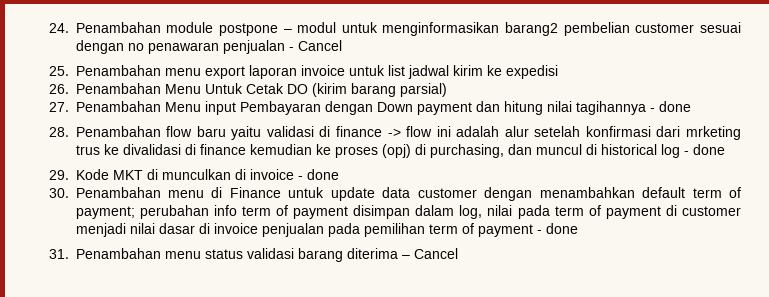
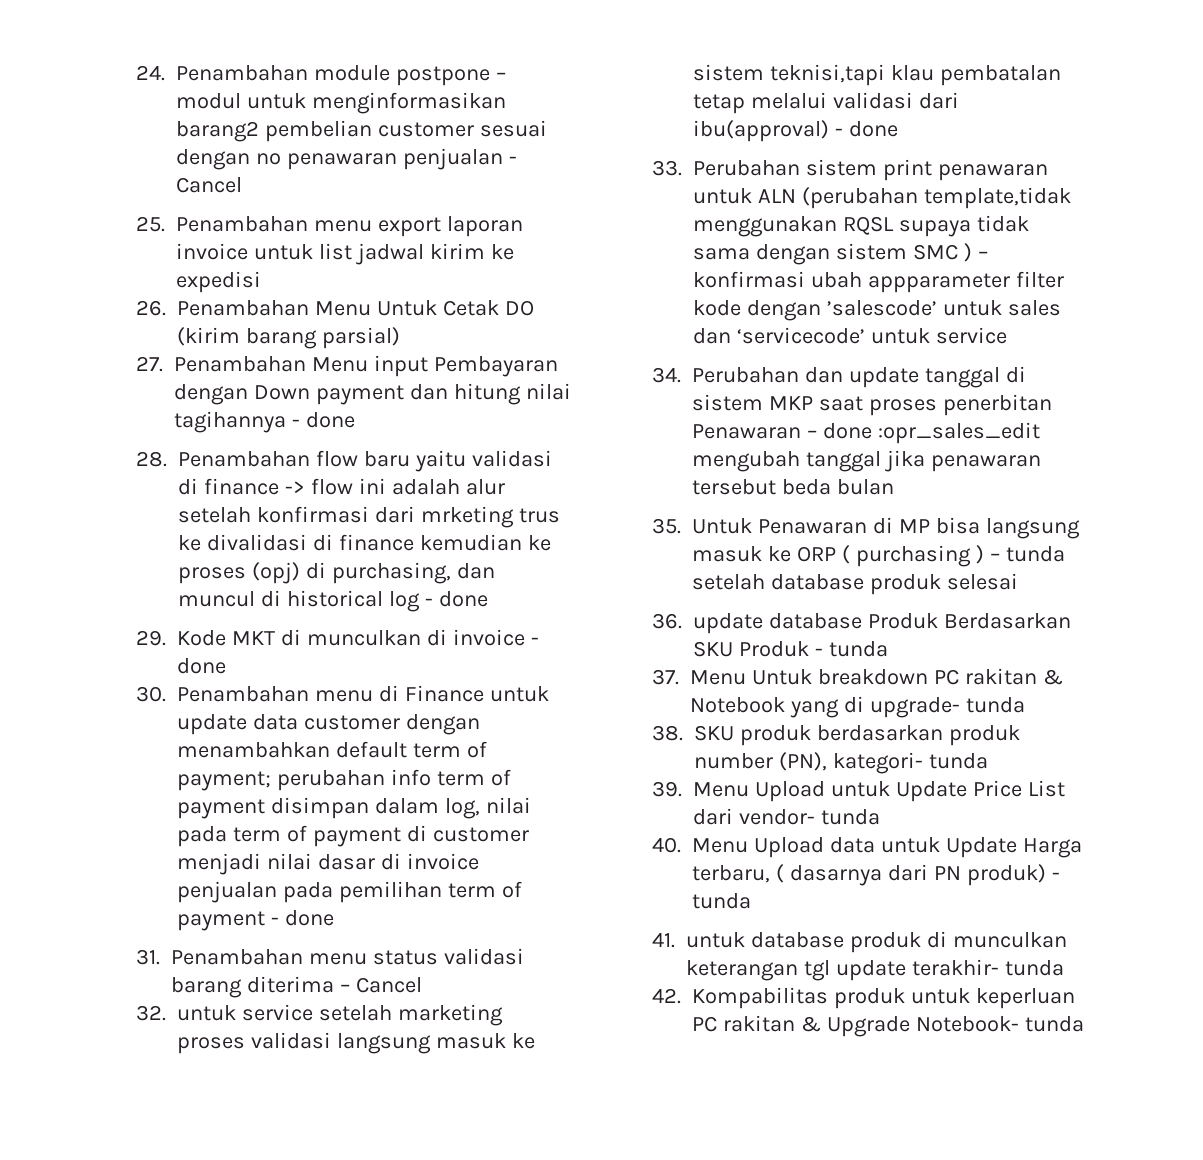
(458, 253) none -> [136,1004,503,1026] [177,1032,535,1054] [693,64,1061,86] [693,92,959,114] [693,120,898,142] [652,159,1048,181] [693,187,1071,209] [693,215,1029,237] [693,243,988,265] [693,271,1064,293] [693,300,1061,321] [693,327,1007,344] [652,366,1026,388] [692,394,1052,416] [692,422,1040,444] [692,450,1041,472] [692,479,894,495] [652,517,1080,539] [692,545,1065,567] [692,573,1018,595] [652,613,1071,634] [693,641,888,657] [652,668,1063,685] [690,696,1025,718] [652,725,1020,746] [694,752,988,774] [652,780,1065,802] [693,808,880,825] [652,837,1082,858] [692,864,1060,886] [692,893,752,909] [652,931,1067,953] [686,959,1064,981] [652,987,1075,1009] [692,1015,1084,1037] // 32. untuk service setelah marketing proses validasi langsung masuk ke sistem teknisi,tapi klau pembatalan tetap melalui validasi dari ibu(approval) - done // 33. Perubahan sistem print penawaran untuk ALN (perubahan template,tidak menggunakan RQSL supaya tidak sama dengan sistem SMC ) – konfirmasi ubah appparameter filter kode dengan ’salescode’ untuk sales dan ‘servicecode’ untuk service // 34. Perubahan dan update tanggal di sistem MKP saat proses penerbitan Penawaran – done :opr_sales_edit mengubah tanggal jika penawaran tersebut beda bulan // 35. Untuk Penawaran di MP bisa langsung masuk ke ORP ( purchasing ) – tunda setelah database produk selesai // 36. update database Produk Berdasarkan SKU Produk - tunda // 37. Menu Untuk breakdown PC rakitan & Notebook yang di upgrade- tunda // 38. SKU produk berdasarkan produk number (PN), kategori- tunda // 39. Menu Upload untuk Update Price List dari vendor- tunda // 40. Menu Upload data untuk Update Harga terbaru, ( dasarnya dari PN produk) - tunda // 41. untuk database produk di munculkan keterangan tgl update terakhir- tunda // 42. Kompabilitas produk untuk keperluan PC rakitan & Upgrade Notebook- tunda

